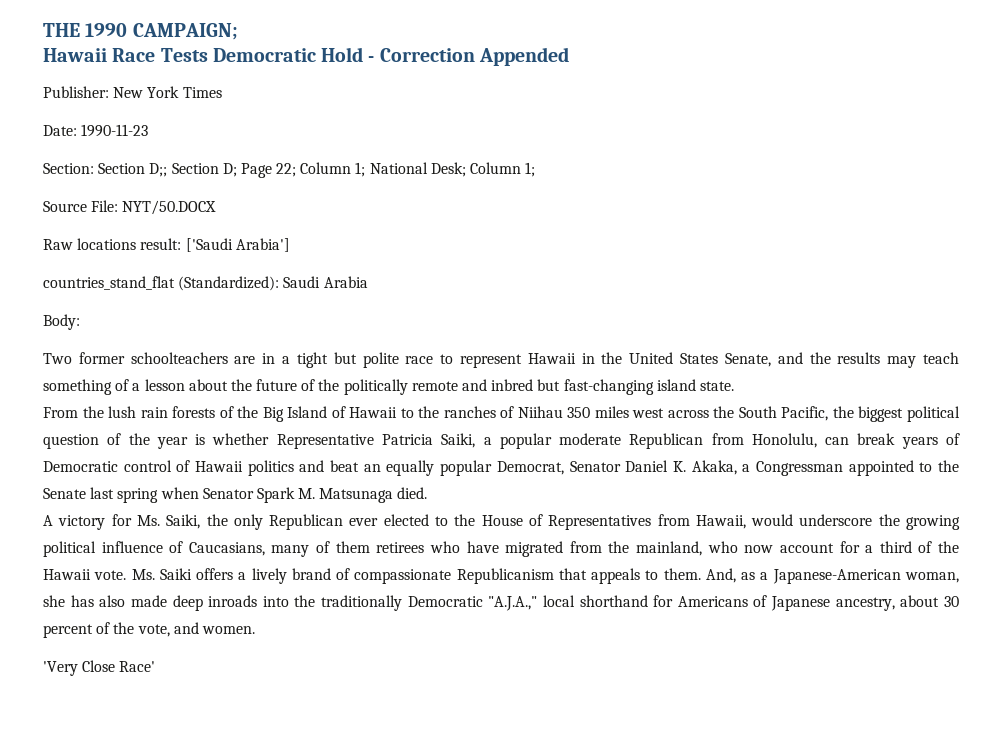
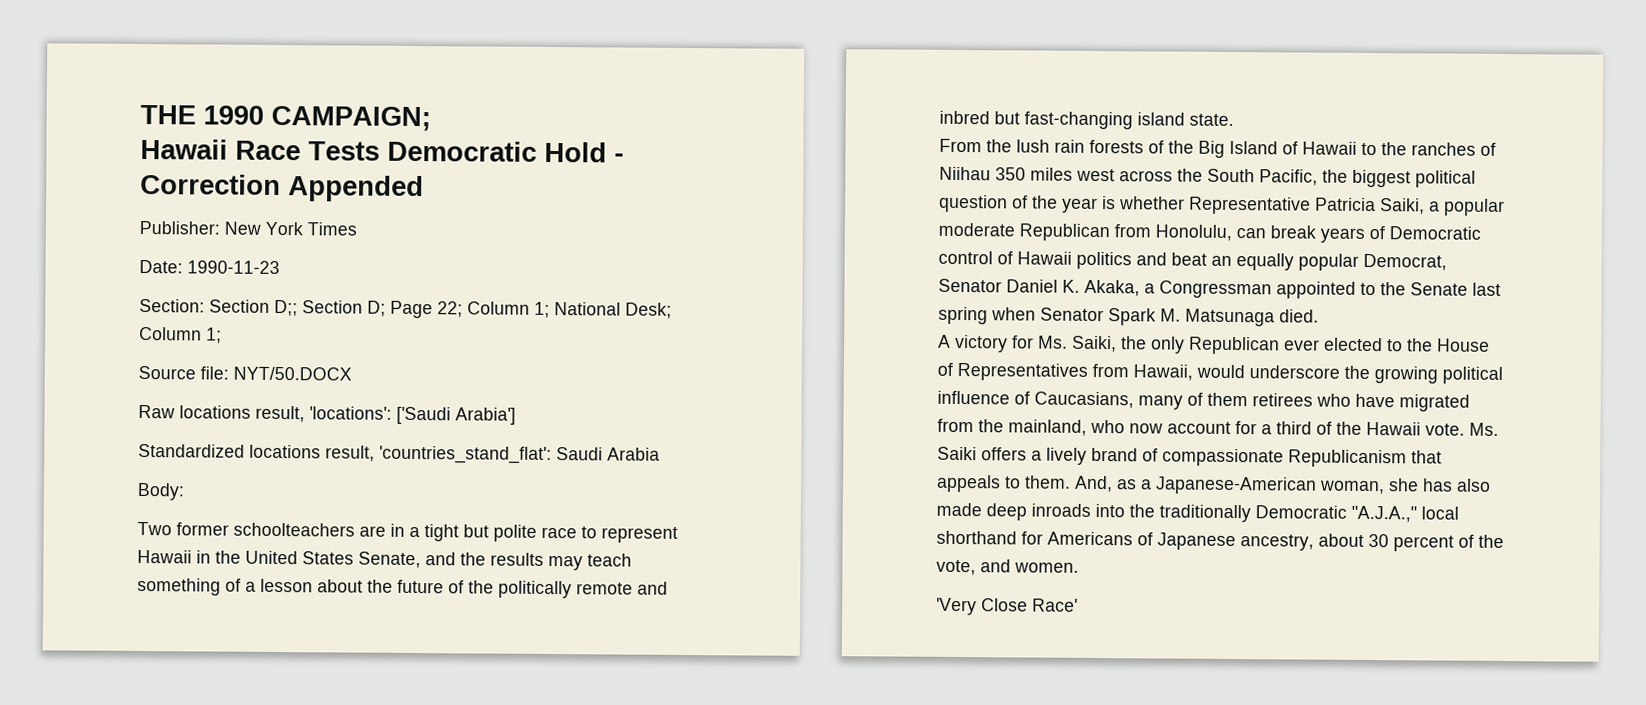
[91,200,119,212] File: -> [200,366,229,380] file:
[140,238,182,250] result: -> [255,405,392,423] result, 'locations':
[43,276,280,291] countries_stand_flat (Standardized): -> [138,443,552,465] Standardized locations result, 'countries_stand_flat':

